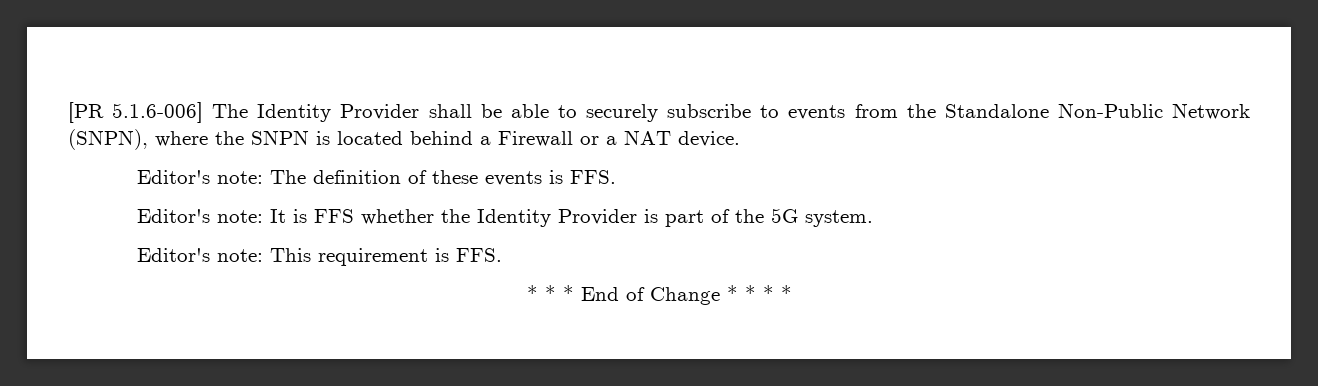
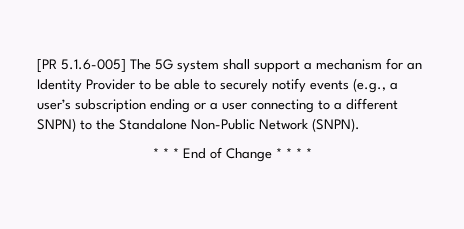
[112,102,472,123] 5.1.6-006] The Identity Provider shall -> [61,58,422,73] [37,79,151,93] 5.1.6-005] The 5G system shall support a mechanism for an Identity Provider to
[667,103,1250,120] [68,129,740,150] [136,170,616,186] [136,208,873,227] [136,248,502,266] subscribe to events from the Standalone Non-Public Network (SNPN), where the SNPN is located behind a Firewall or a NAT device. // Editor's note: The definition of these events is FFS. // Editor's note: It is FFS whether the Identity Provider is part of the 5G system. // Editor's note: This requirement is FFS. -> [272,78,398,93] [37,98,398,113] [37,118,360,132] notify events (e.g., a user’s subscription ending or a user connecting to a different SNPN) to the Standalone Non-Public Network (SNPN).

